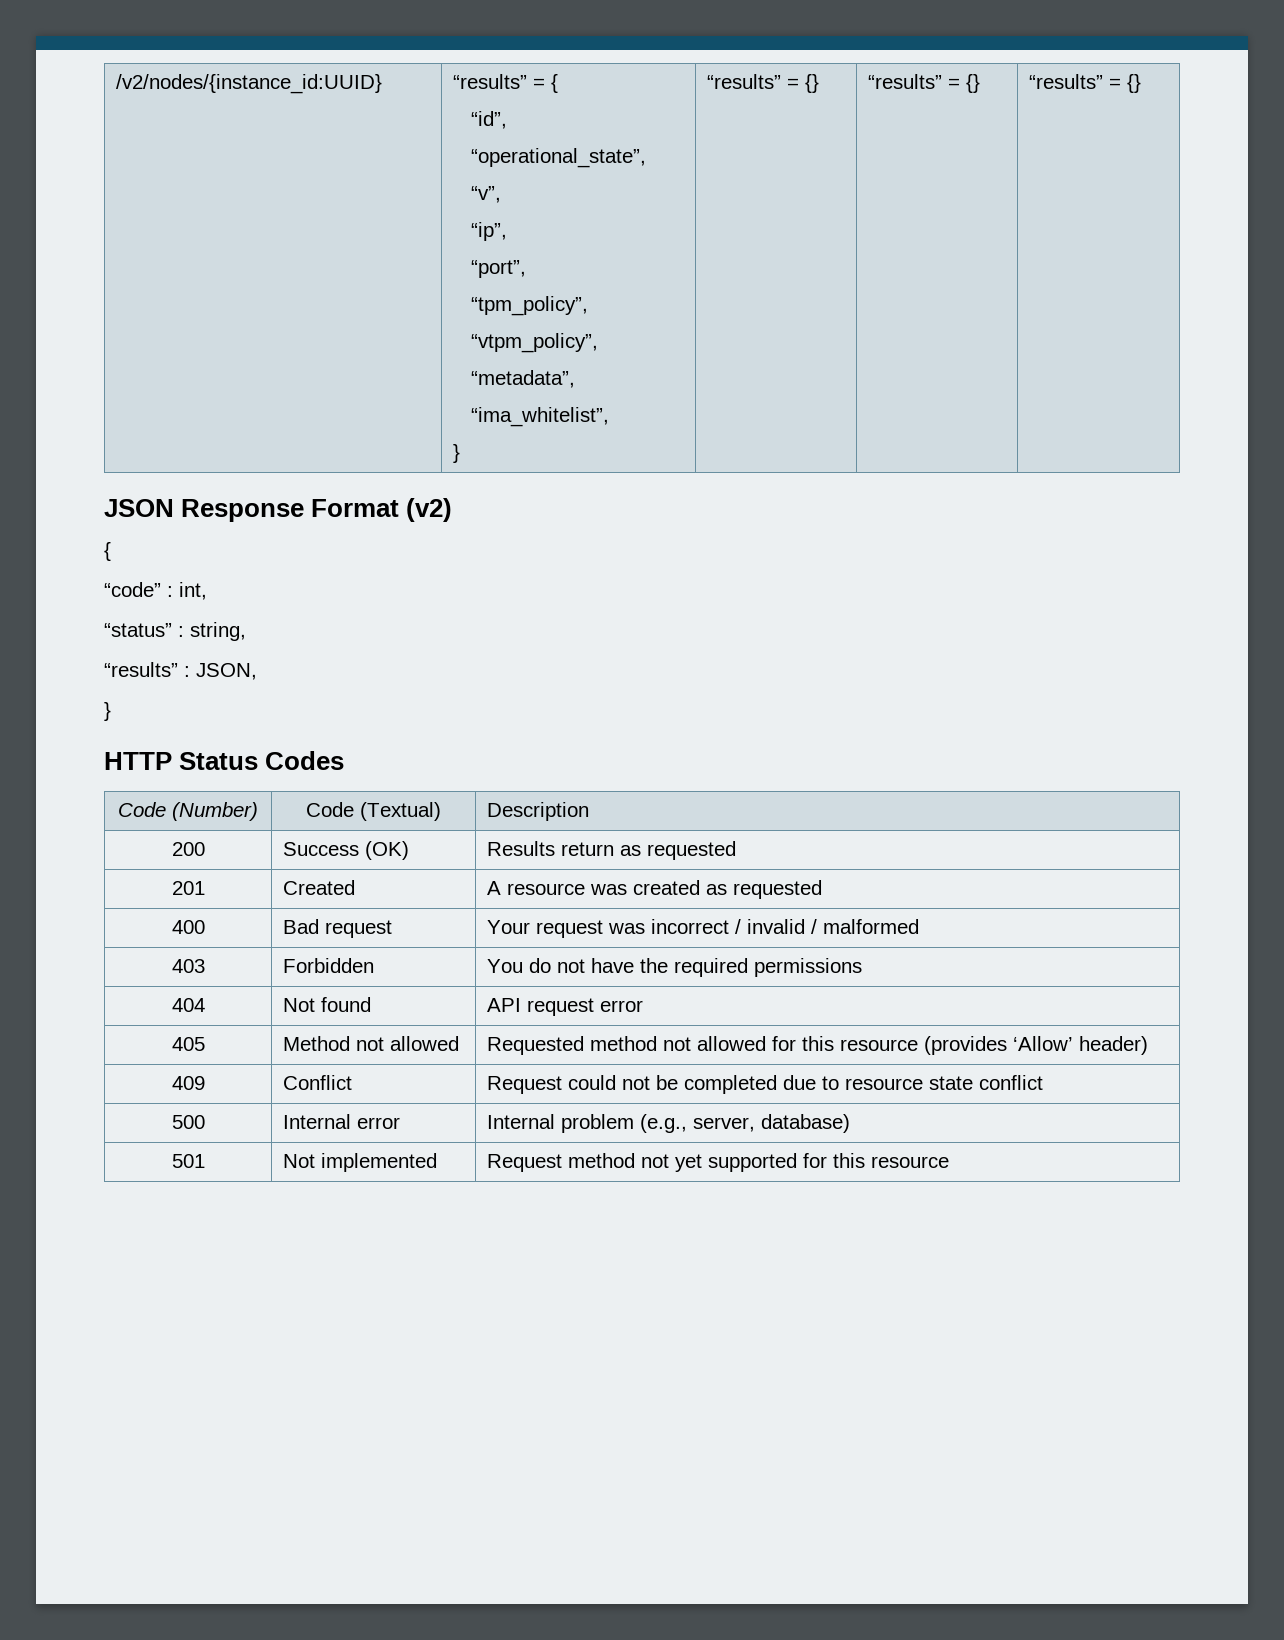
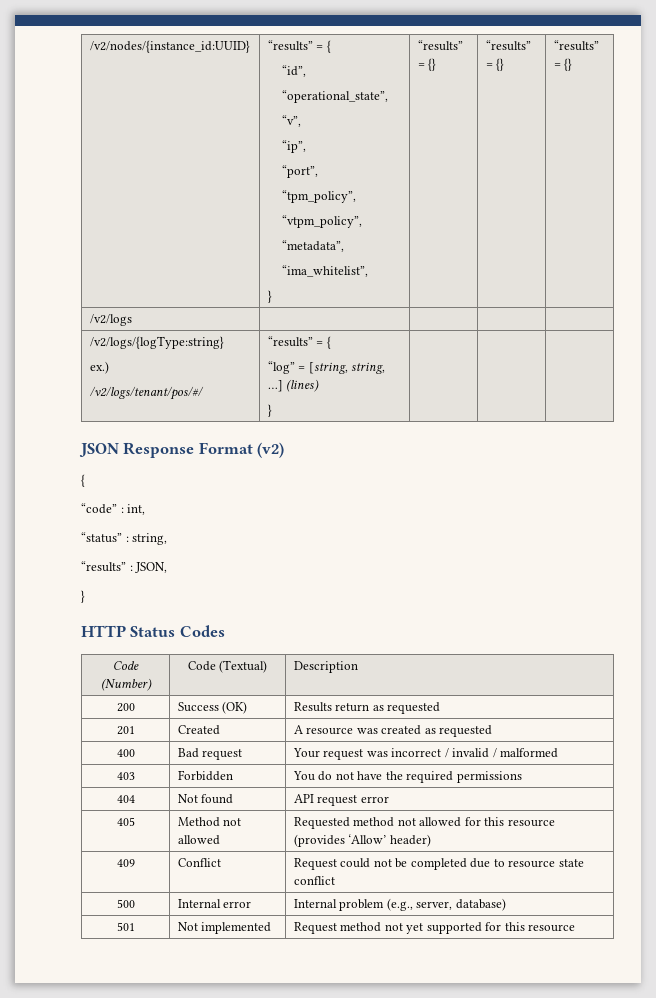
(1141, 83) none -> [89,314,132,326] [89,336,224,349] [89,361,109,374] [89,386,204,400] [267,336,331,349] [267,361,386,374] [267,379,320,392] [267,404,272,417] // /v2/logs | | | | // /v2/logs/{logType:string} // ex.) // /v2/logs/tenant/pos/#/ | “results” = { // “log” = [string, string, …] (lines) // } | | |

